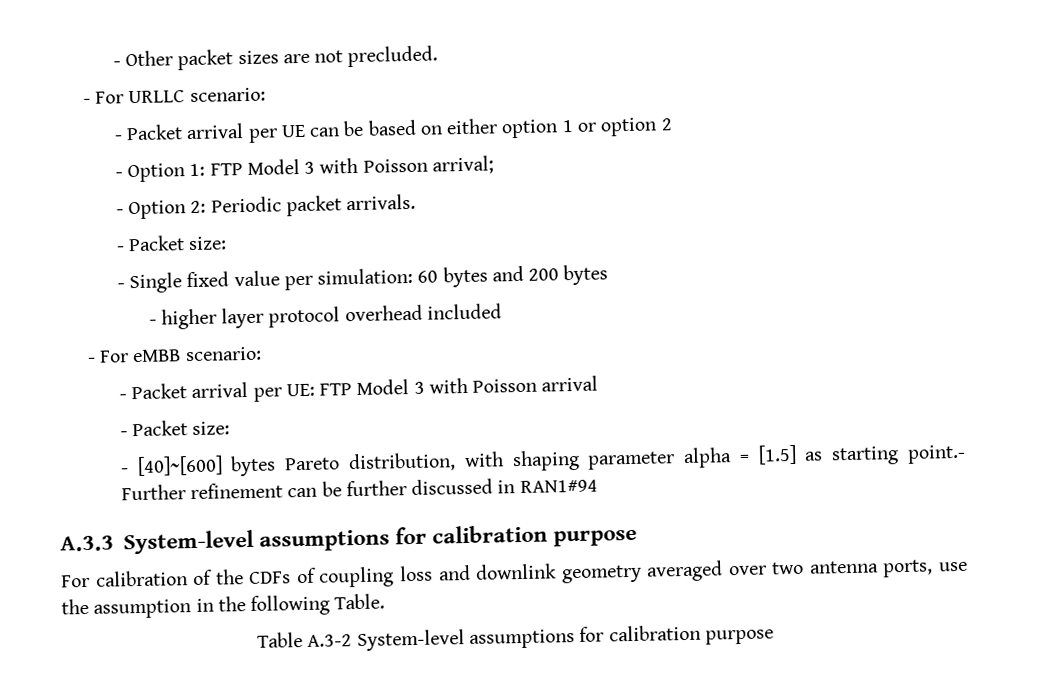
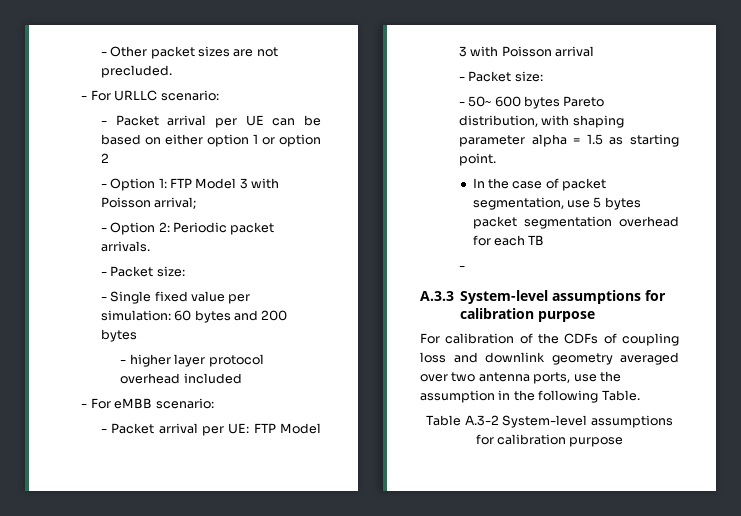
[136,455,223,477] [40]~[600] -> [468,96,521,107] 50~ 600
[757,444,797,465] [1.5] -> [586,134,603,145] 1.5
[906,444,966,464] [120,478,598,501] point.- Further refinement can be further discussed in RAN1#94 -> [458,153,496,166] [472,178,607,191] [472,197,641,210] [472,216,679,229] [472,235,545,246] [458,266,465,270] point. // In the case of packet segmentation, use 5 bytes packet segmentation overhead for each TB // -

